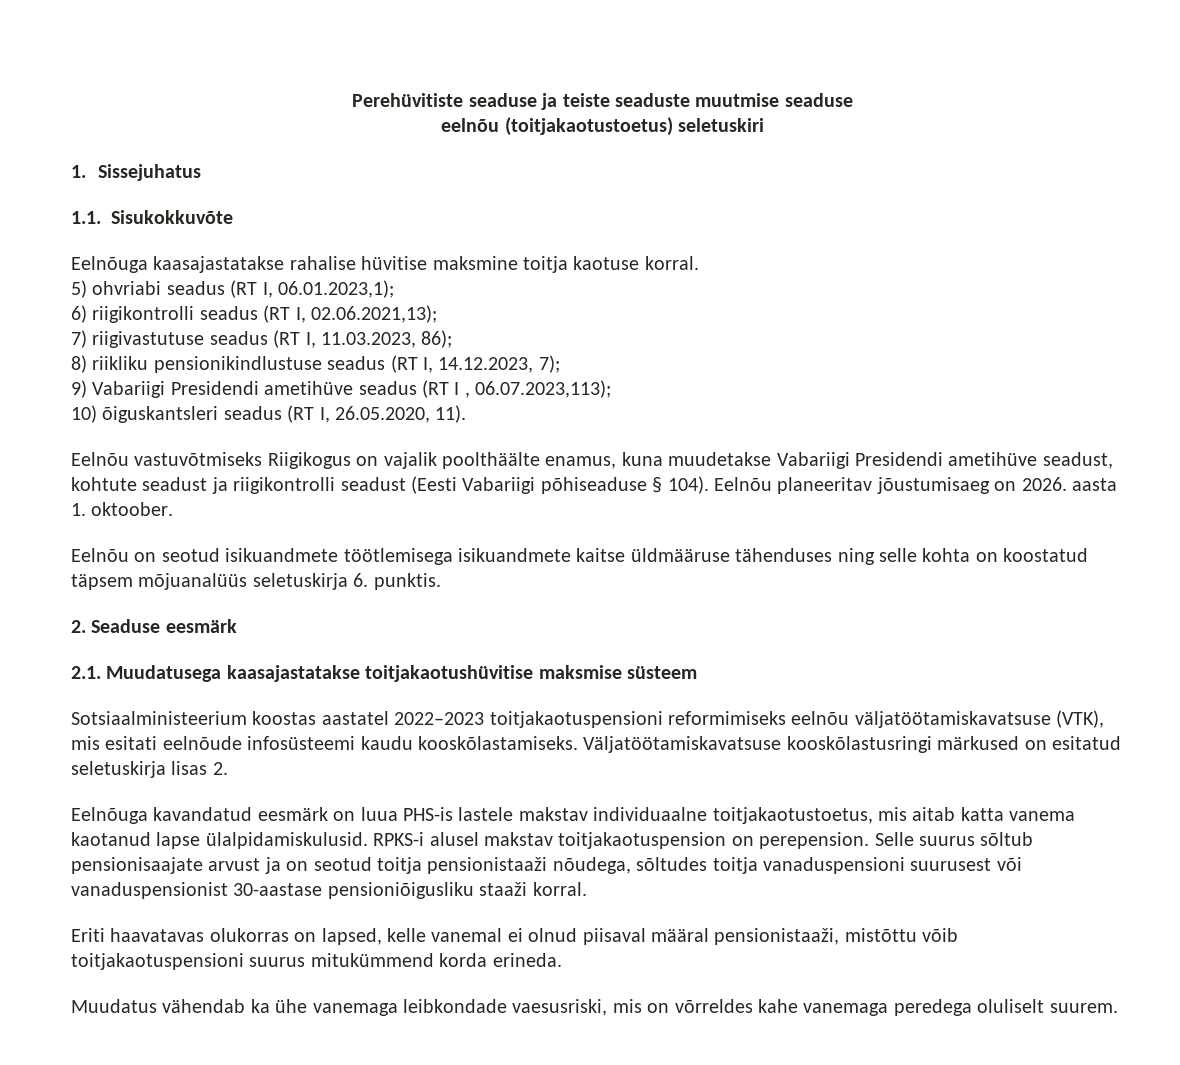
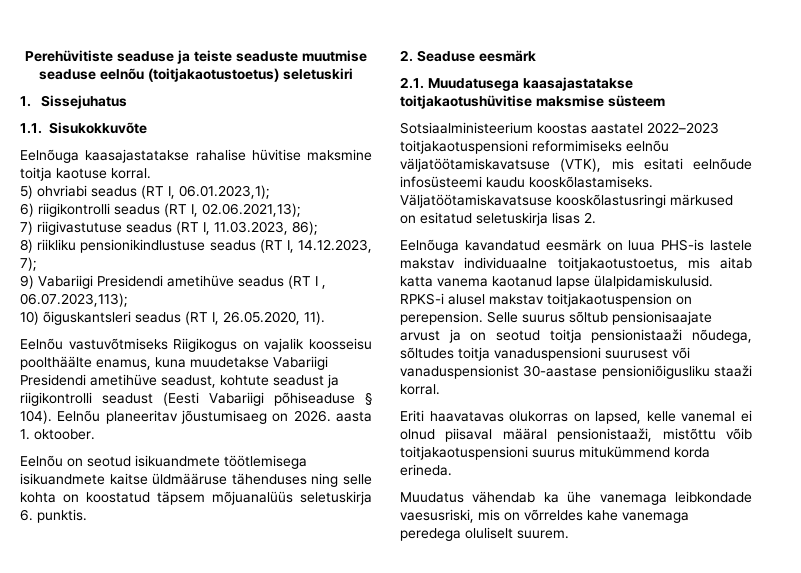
(853, 100) // -> (96, 74) none
(437, 460) none -> [309,338,372,350] koosseisu

